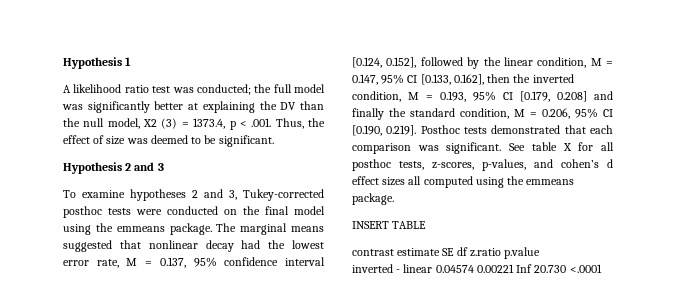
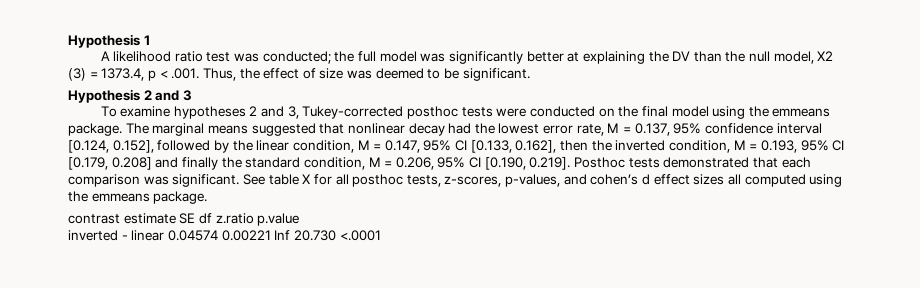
[352,221,427,229] // INSERT TABLE -> (208, 197) none

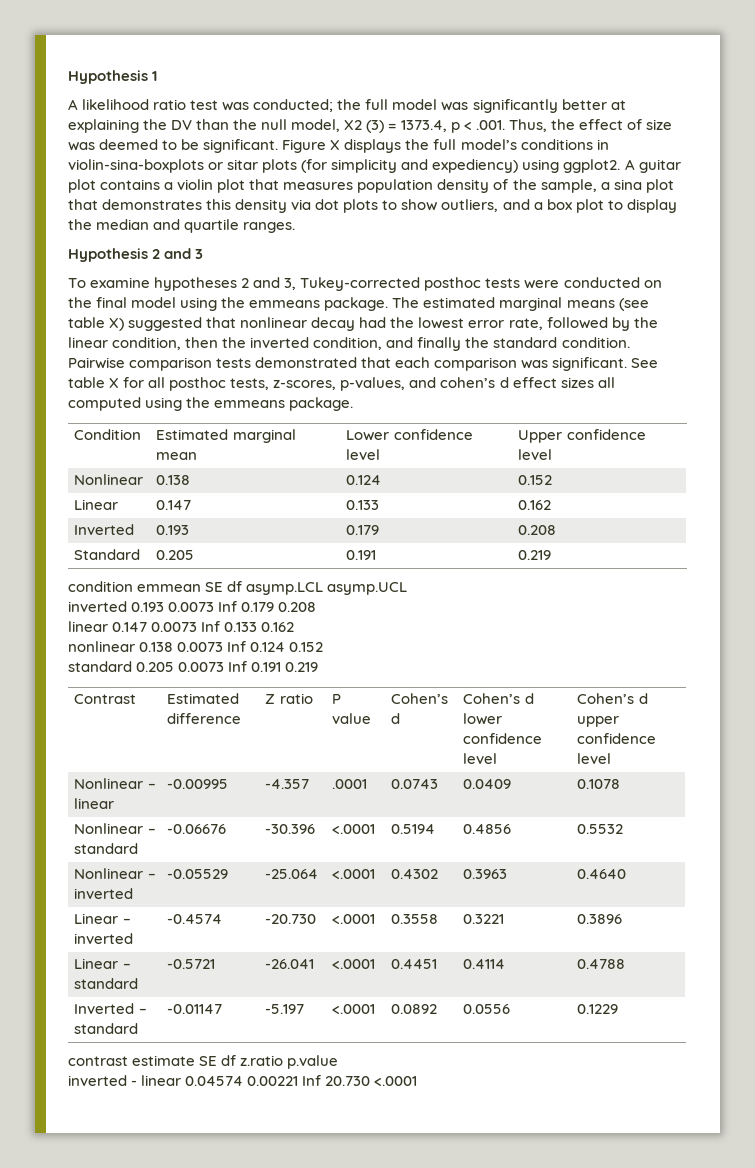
(530, 74) none -> [282,139,609,153] [68,159,681,173] [68,179,674,193] [68,199,677,213] [68,219,296,233] Figure X displays the full model’s conditions in violin-sina-boxplots or sitar plots (for simplicity and expediency) using ggplot2. A guitar plot contains a violin plot that measures population density of the sample, a sina plot that demonstrates this density via dot plots to show outliers, and a box plot to display the median and quartile ranges.
(149, 128) none -> [423,297,496,308] estimated
(248, 129) none -> [618,298,649,311] [68,317,125,331] (see table X)
[607,123,822,136] [68,140,154,153] M = 0.137, 95% confidence interval [0.124, 0.152], -> (543, 324) none
[357,140,845,153] [68,157,626,170] M = 0.147, 95% CI [0.133, 0.162], then the inverted condition, M = 0.193, 95% CI [0.179, 0.208] and finally the standard condition, M = 0.206, 95% CI [0.190, 0.219]. Posthoc -> [185,337,630,351] [68,357,213,371] then the inverted condition, and finally the standard condition. Pairwise comparison
(208, 197) none -> [74,429,142,440] [156,429,296,443] [156,452,198,460] [346,429,473,441] [346,449,381,460] [518,429,646,443] [518,449,553,460] [74,474,144,485] [156,475,191,485] [346,475,382,485] [518,475,553,485] [74,499,119,510] [156,500,192,510] [346,500,380,510] [518,500,552,510] [74,524,135,535] [156,525,190,535] [346,525,380,535] [518,525,557,535] [74,549,141,560] [156,550,195,560] [346,550,377,560] [518,550,552,560] [68,581,408,595] [68,601,317,612] [68,621,295,632] [68,641,324,652] [68,661,319,672] [74,694,137,704] [167,693,240,704] [167,713,242,724] [265,693,313,704] [332,694,342,704] [332,713,372,724] [391,693,449,704] [391,713,401,724] [463,693,534,704] [463,713,503,725] [463,733,543,744] [463,753,498,764] [577,693,648,704] [577,716,620,727] [577,733,657,744] [577,753,612,764] [74,778,156,789] [74,798,115,809] [167,779,229,789] [265,779,310,789] [332,779,368,789] [391,779,439,789] [463,779,512,789] [577,779,621,789] [74,823,156,834] [74,843,139,854] [167,824,227,834] [265,824,316,834] [332,824,376,834] [391,824,436,834] [463,824,512,834] [577,824,624,834] [74,868,156,879] [74,888,134,899] [167,869,229,879] [265,869,319,879] [332,869,376,879] [391,869,439,879] [463,869,508,879] [577,869,627,879] [74,913,131,924] [74,933,134,944] [167,914,223,924] [265,914,317,924] [332,914,376,924] [391,914,439,924] [463,914,505,924] [577,914,623,924] [74,958,131,969] [74,978,139,989] [167,959,216,969] [265,959,315,969] [332,959,376,969] [391,959,438,969] [463,959,506,969] [577,959,626,969] [74,1003,147,1014] [74,1023,139,1034] [167,1004,223,1014] [265,1004,305,1014] [332,1004,376,1014] [391,1004,438,1014] [463,1004,511,1014] [577,1004,619,1014] // Condition | Estimated marginal mean | Lower confidence level | Upper confidence level // Nonlinear | 0.138 | 0.124 | 0.152 // Linear | 0.147 | 0.133 | 0.162 // Inverted | 0.193 | 0.179 | 0.208 // Standard | 0.205 | 0.191 | 0.219 // condition emmean SE df asymp.LCL asymp.UCL // inverted 0.193 0.0073 Inf 0.179 0.208 // linear 0.147 0.0073 Inf 0.133 0.162 // nonlinear 0.138 0.0073 Inf 0.124 0.152 // standard 0.205 0.0073 Inf 0.191 0.219 // Contrast | Estimated difference | Z ratio | P value | Cohen’s d | Cohen’s d lower confidence level | Cohen’s d upper confidence level // Nonlinear – linear | -0.00995 | -4.357 | .0001 | 0.0743 | 0.0409 | 0.1078 // Nonlinear – standard | -0.06676 | -30.396 | <.0001 | 0.5194 | 0.4856 | 0.5532 // Nonlinear – inverted | -0.05529 | -25.064 | <.0001 | 0.4302 | 0.3963 | 0.4640 // Linear – inverted | -0.4574 | -20.730 | <.0001 | 0.3558 | 0.3221 | 0.3896 // Linear – standard | -0.5721 | -26.041 | <.0001 | 0.4451 | 0.4114 | 0.4788 // Inverted – standard | -0.01147 | -5.197 | <.0001 | 0.0892 | 0.0556 | 0.1229

